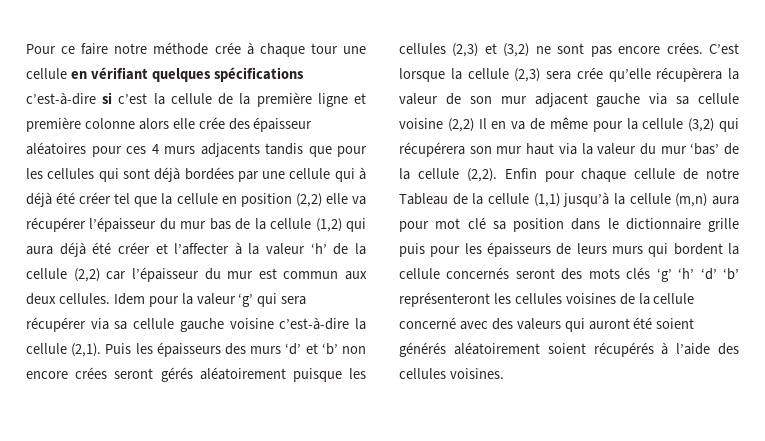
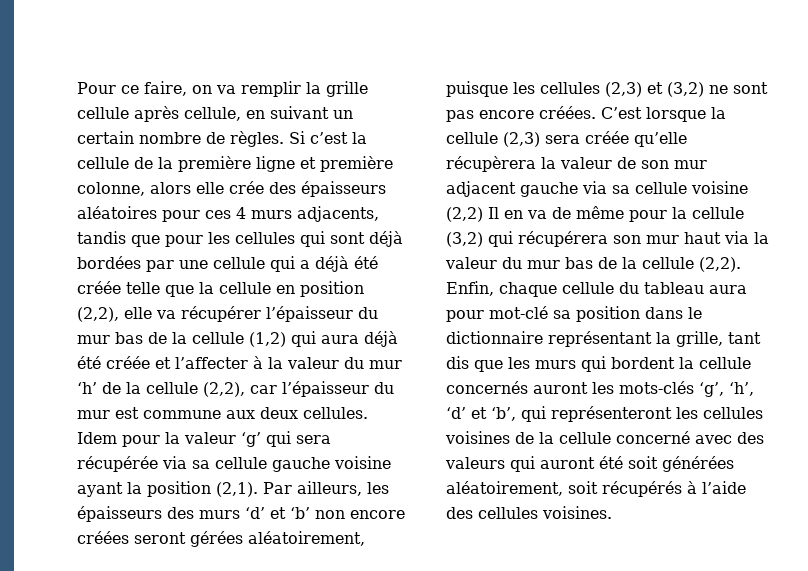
[81,42,366,57] [26,67,304,82] [26,92,113,105] faire notre méthode crée à chaque tour une cellule en vérifiant quelques spécifications c’est-à-dire si -> [144,81,368,97] [77,106,353,122] [77,131,305,147] faire, on va remplir la grille cellule après cellule, en suivant un certain nombre de règles. Si
[84,118,135,129] colonne -> [77,182,145,196] colonne,
[253,117,313,132] épaisseur -> [301,181,386,197] épaisseurs
[200,143,260,157] adjacents -> [297,206,379,222] adjacents,
[359,167,367,180] [26,192,131,207] à déjà été créer tel -> [300,256,378,272] [77,281,160,294] a déjà été créée telle
[295,193,322,207] (2,2) -> [77,307,119,322] (2,2),
[117,242,150,254] créer -> [106,356,150,369] créée
(306, 249) none -> [344,357,402,369] du mur
[73,268,100,282] (2,2) -> [203,382,245,397] (2,2),
[283,271,339,279] commun -> [143,410,221,419] commune
[26,317,86,332] récupérer -> [77,456,158,472] récupérée
[279,317,367,330] [26,343,132,357] c’est-à-dire la cellule (2,1). Puis -> [77,481,362,497] ayant la position (2,1). Par ailleurs,
[75,367,286,382] crées seront gérés aléatoirement -> [77,531,365,547] créées seront gérées aléatoirement,
[666,42,703,54] crées. -> [539,106,596,119] créées.
[576,67,603,79] crée -> [585,131,629,144] créée
[690,143,720,155] ‘bas’ -> [565,257,593,269] bas
[504,168,739,182] [399,192,739,207] [399,217,486,232] Enfin pour chaque cellule de notre Tableau de la cellule (1,1) jusqu’à la cellule (m,n) aura pour mot clé -> [446,281,747,297] [446,306,548,322] Enfin, chaque cellule du tableau aura pour mot-clé
[708,218,739,232] [399,242,607,257] grille puis pour les épaisseurs de leurs -> [548,331,761,347] [446,356,530,372] représentant la grille, tant dis que les
[515,267,739,282] seront des mots clés ‘g’ ‘h’ ‘d’ ‘b’ -> [533,381,754,397] [446,406,546,422] auront les mots-clés ‘g’, ‘h’, ‘d’ et ‘b’, qui
[656,318,695,329] [399,342,586,357] soient générés aléatoirement soient -> [628,456,734,472] [446,481,598,496] soit générées aléatoirement, soit

